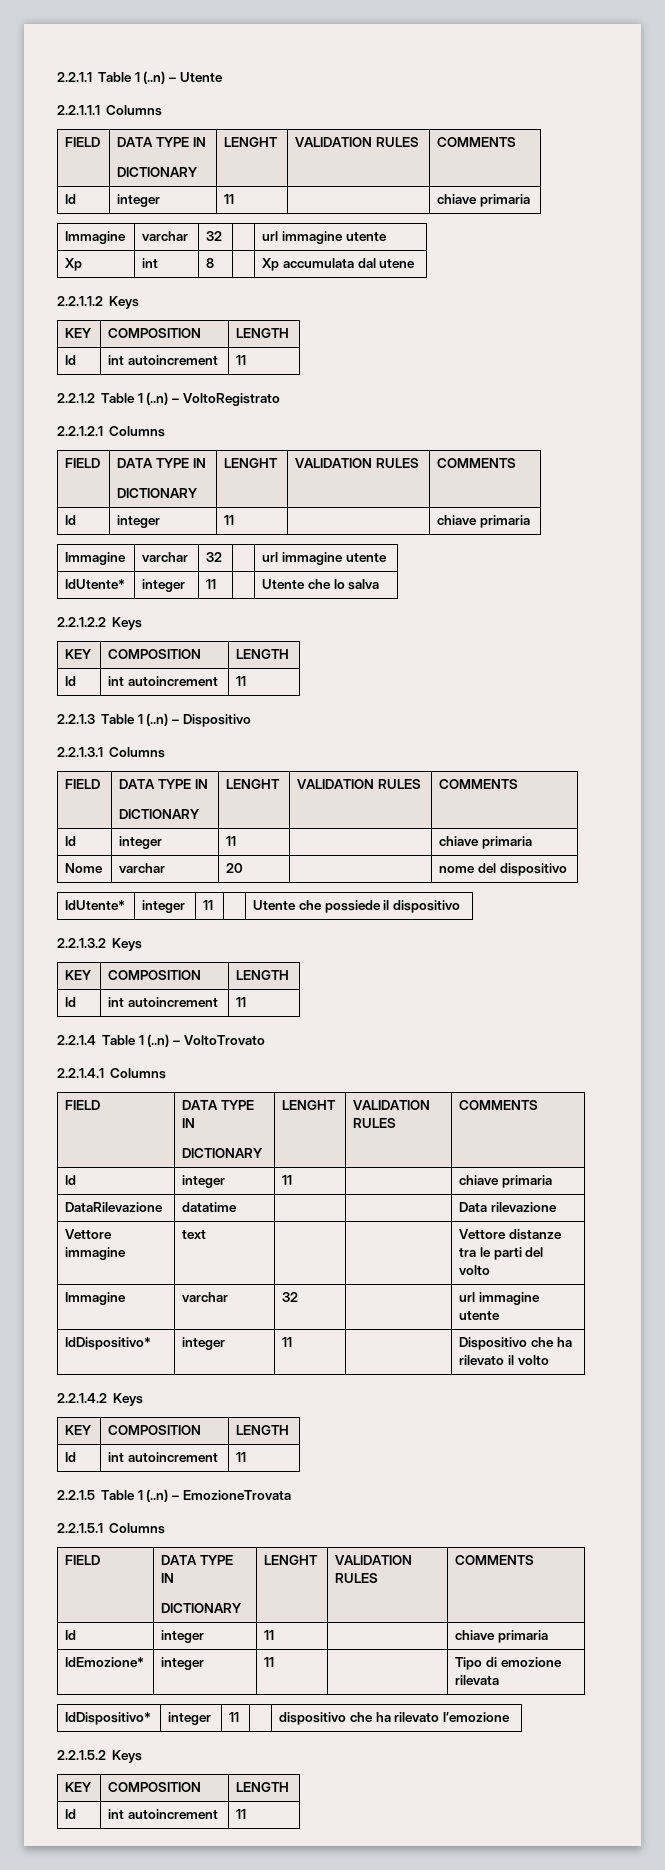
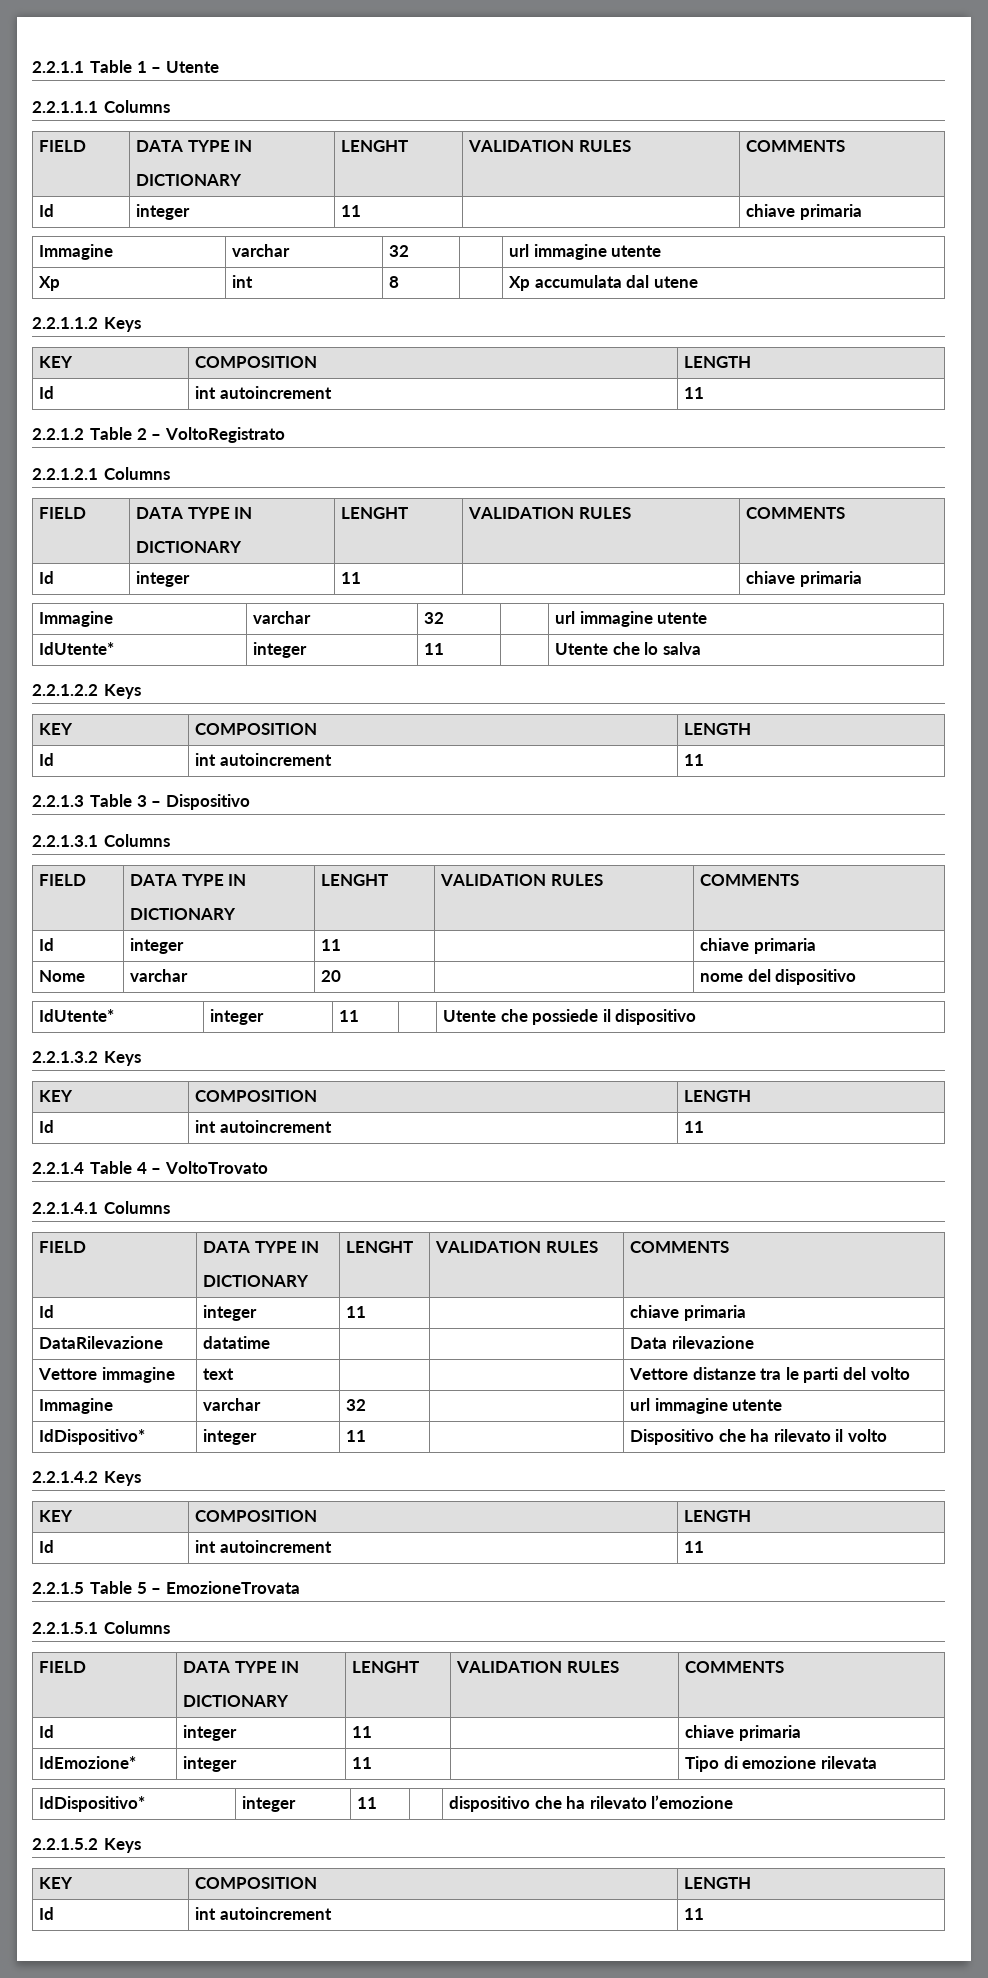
[143,71,166,84] (..n) -> (147, 67) none
[137,392,169,405] 1 (..n) -> [136,428,147,440] 2
[137,713,169,726] 1 (..n) -> [136,795,147,807] 3
[138,1034,170,1047] 1 (..n) -> [136,1162,147,1174] 4
[137,1489,169,1502] 1 (..n) -> [136,1582,147,1594] 5

